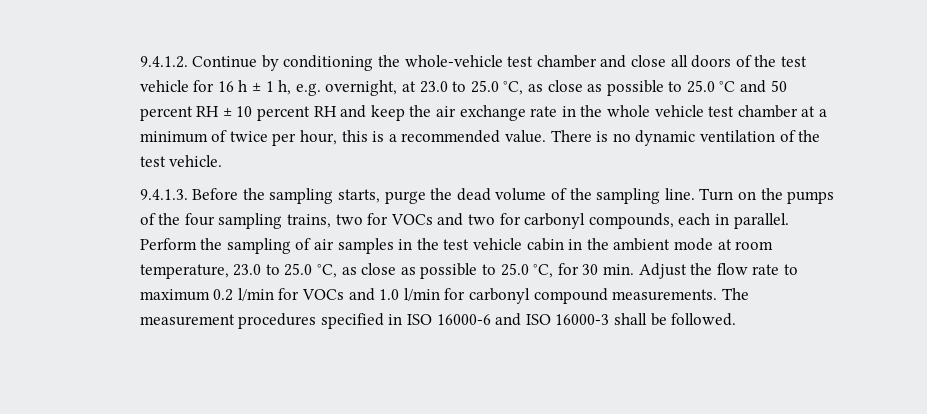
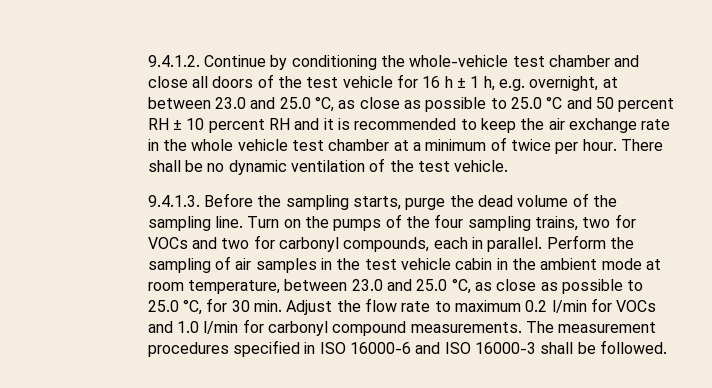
[419,81,467,93] 23.0 to -> [147,97,276,109] between 23.0 and
(367, 111) none -> [323,118,477,130] it is recommended to
[300,130,609,145] hour, this is a recommended value. There is -> [582,139,663,151] [147,160,204,172] hour. There shall be
[233,264,280,276] 23.0 to -> [284,279,412,291] between 23.0 and

